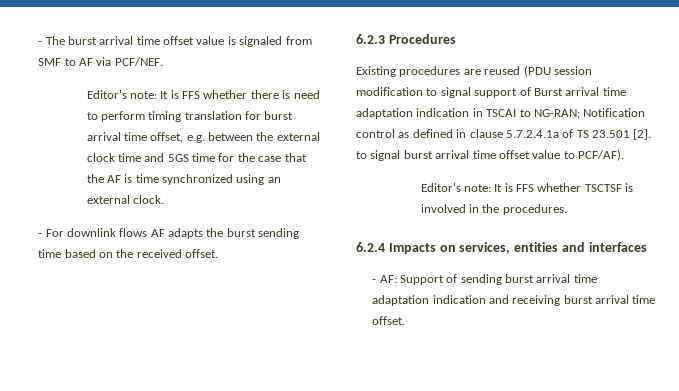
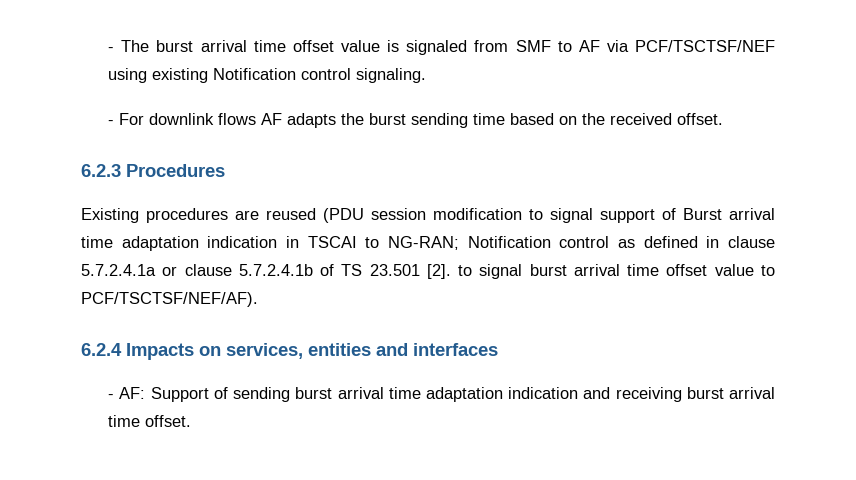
[114,57,163,66] [86,90,320,99] [86,111,294,122] [86,132,320,143] [86,153,307,162] [86,174,281,185] [86,195,164,204] PCF/NEF. // Editor's note: It is FFS whether there is need to perform timing translation for burst arrival time offset, e.g. between the external clock time and 5GS time for the case that the AF is time synchronized using an external clock. -> [635,40,775,52] [108,68,427,83] PCF/TSCTSF/NEF using existing Notification control signaling.
(559, 134) none -> [162,264,313,276] or clause 5.7.2.4.1b
[578,149,624,161] [420,183,634,192] [420,204,567,215] PCF/AF). // Editor's note: It is FFS whether TSCTSF is involved in the procedures. -> [81,292,258,307] PCF/TSCTSF/NEF/AF).

